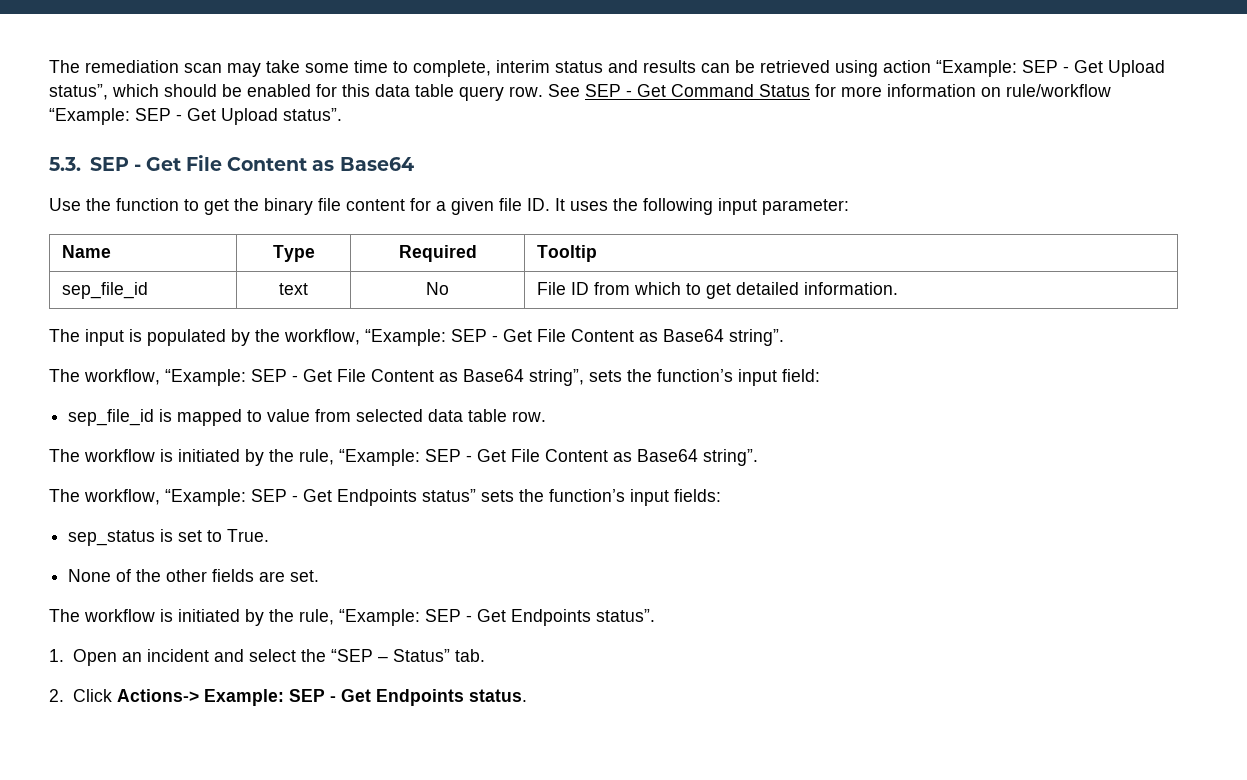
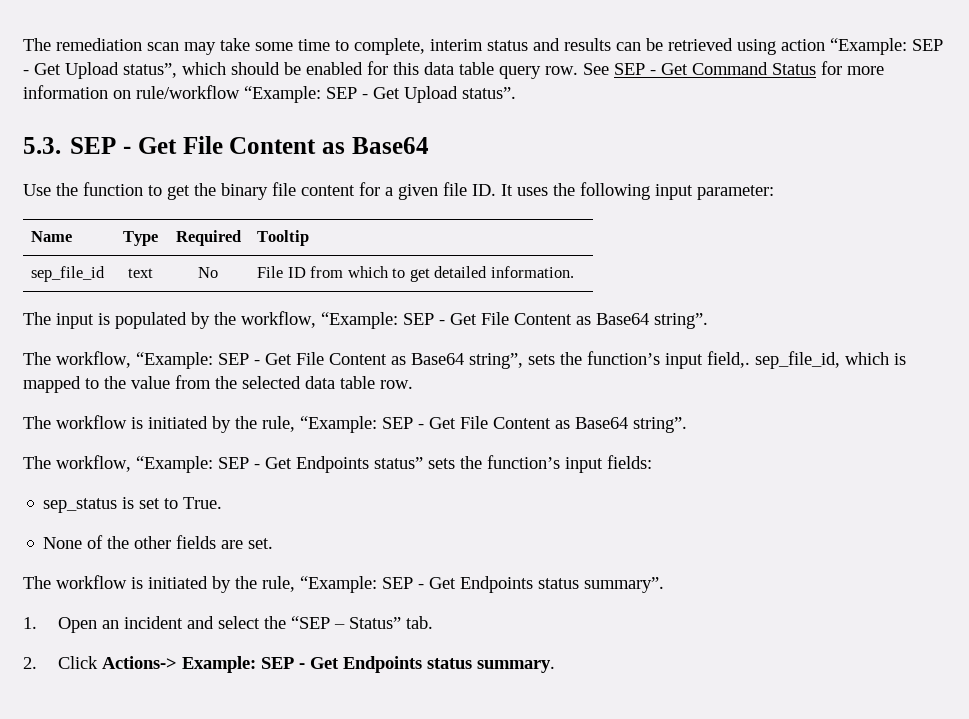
[782,369,820,382] [68,409,155,426] field: // sep_file_id -> [707,351,889,369] field,. sep_file_id, which
(263, 416) none -> [104,376,126,389] the
(352, 415) none -> [215,376,237,389] the
[596,609,655,622] status”. -> [538,577,664,593] status summary”.
[468,689,527,702] status. -> [426,658,555,673] status summary.

